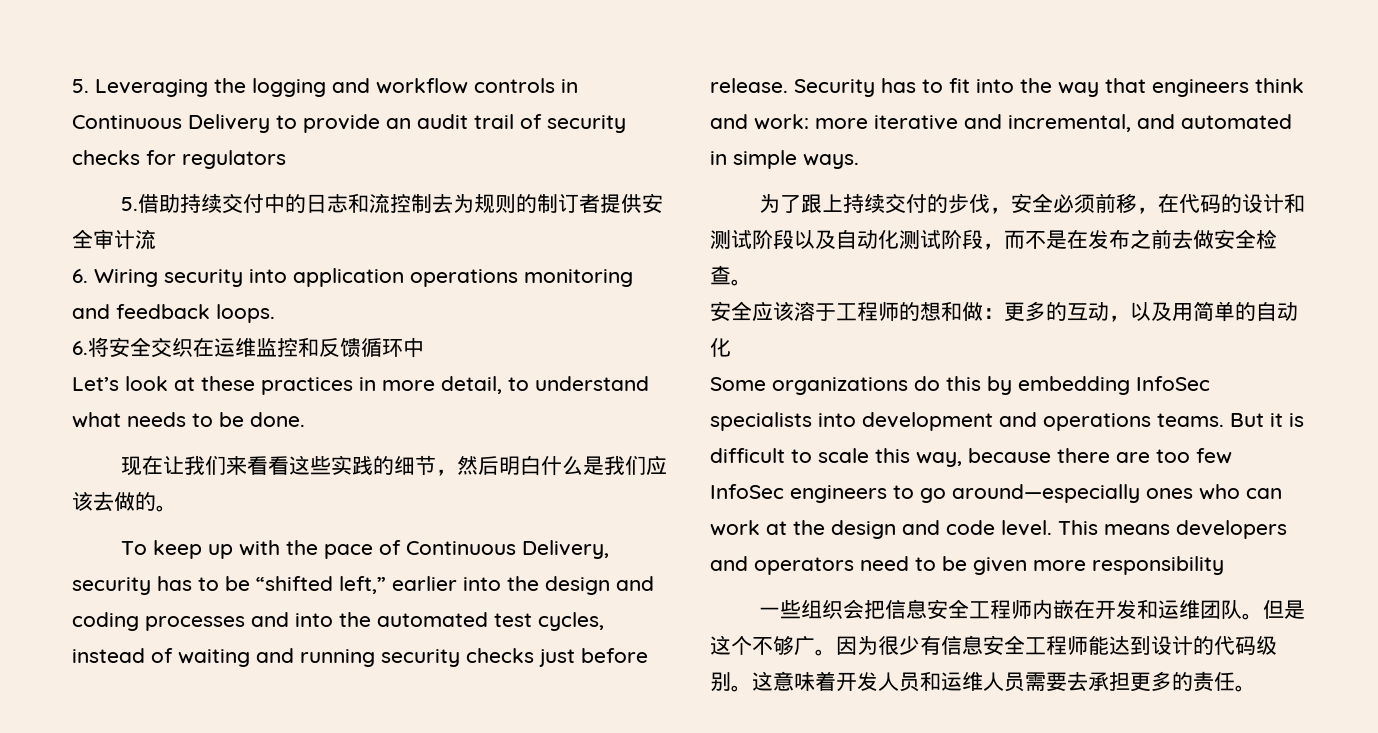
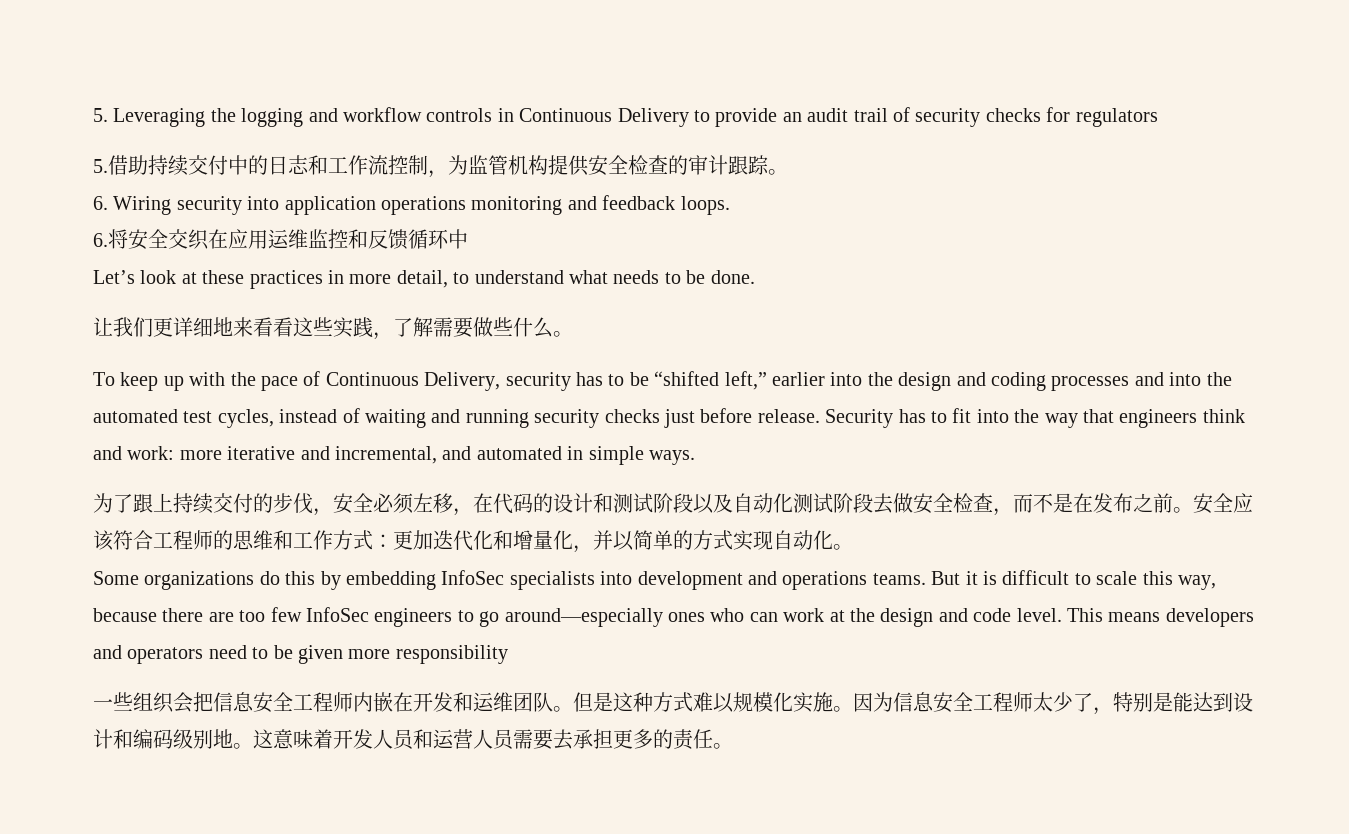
[369,193,664,214] [72,229,156,250] 流控制去为规则的制订者提供安全审计流 -> [328,155,788,178] 工作流控制，为监管机构提供安全检查的审计跟踪。
(214, 347) none -> [228,229,268,249] 应用
[121,455,668,476] [72,491,156,512] 现在让我们来看看这些实践的细节，然后明白什么是我们应该去做的 -> [93,317,553,340] 让我们更详细地来看看这些实践，了解需要做些什么
[1095,193,1117,213] 前 -> [413,493,433,512] 左
(983, 239) none -> [873,493,993,514] 去做安全检查
[1172,229,1277,250] [710,265,752,286] 去做安全检查。 // -> [1173,507,1193,513] 。
[794,301,836,321] 溶于 -> [113,530,153,550] 符合
[920,301,1298,322] [710,338,731,357] 想和做：更多的互动，以及用简单的自动化 -> [233,530,853,553] 思维和工作方式：更加迭代化和增量化，并以简单的方式实现自动化。
[731,635,1277,656] [710,672,731,691] 个不够广。因为很少有信息安全工程师能达到设计的代码级别 -> [633,692,1253,715] [93,729,233,749] 种方式难以规模化实施。因为信息安全工程师太少了，特别是能达到设计和编码级别地
[962,671,983,691] 维 -> [453,729,473,749] 营

